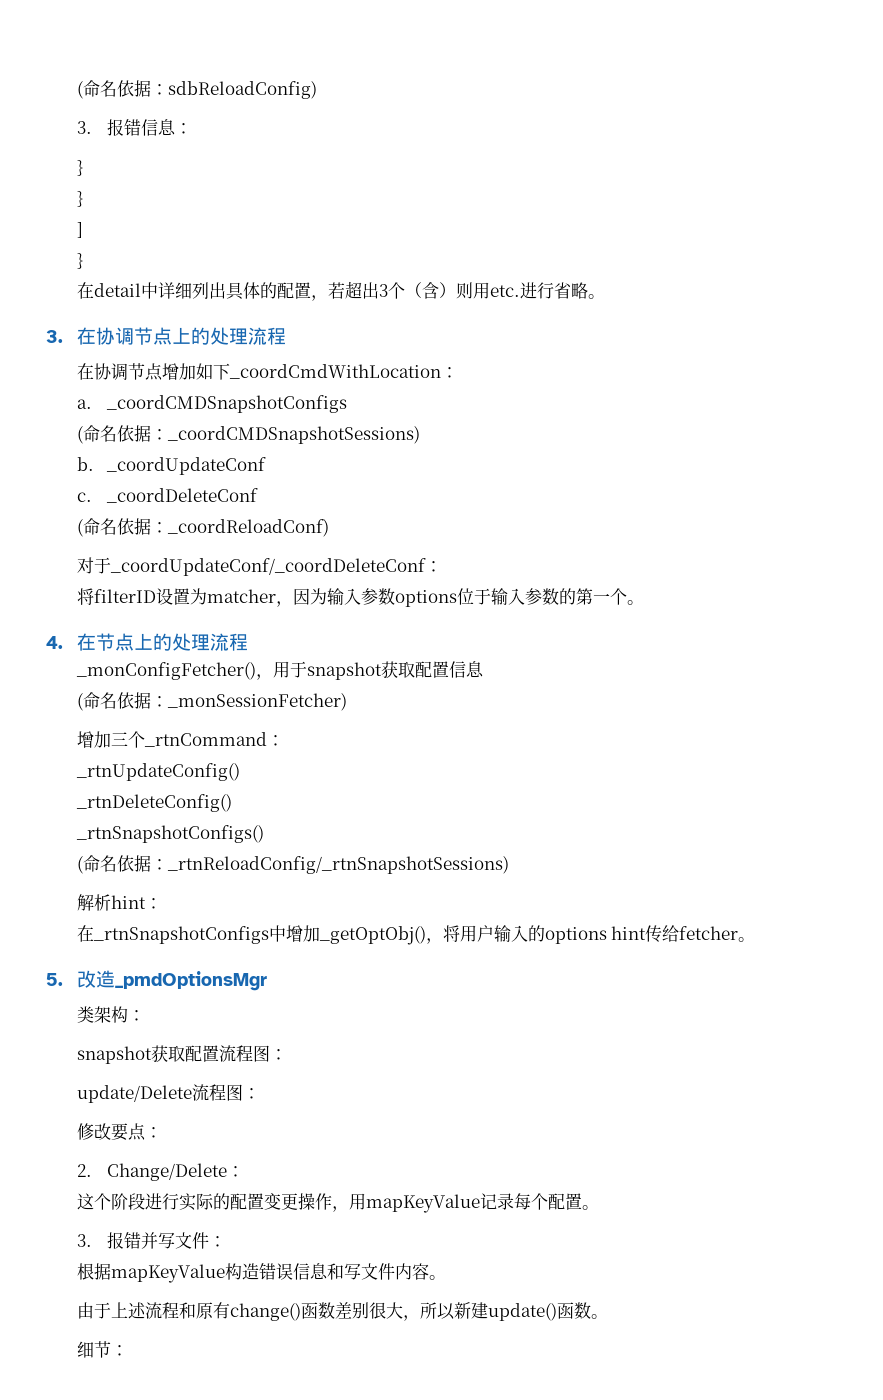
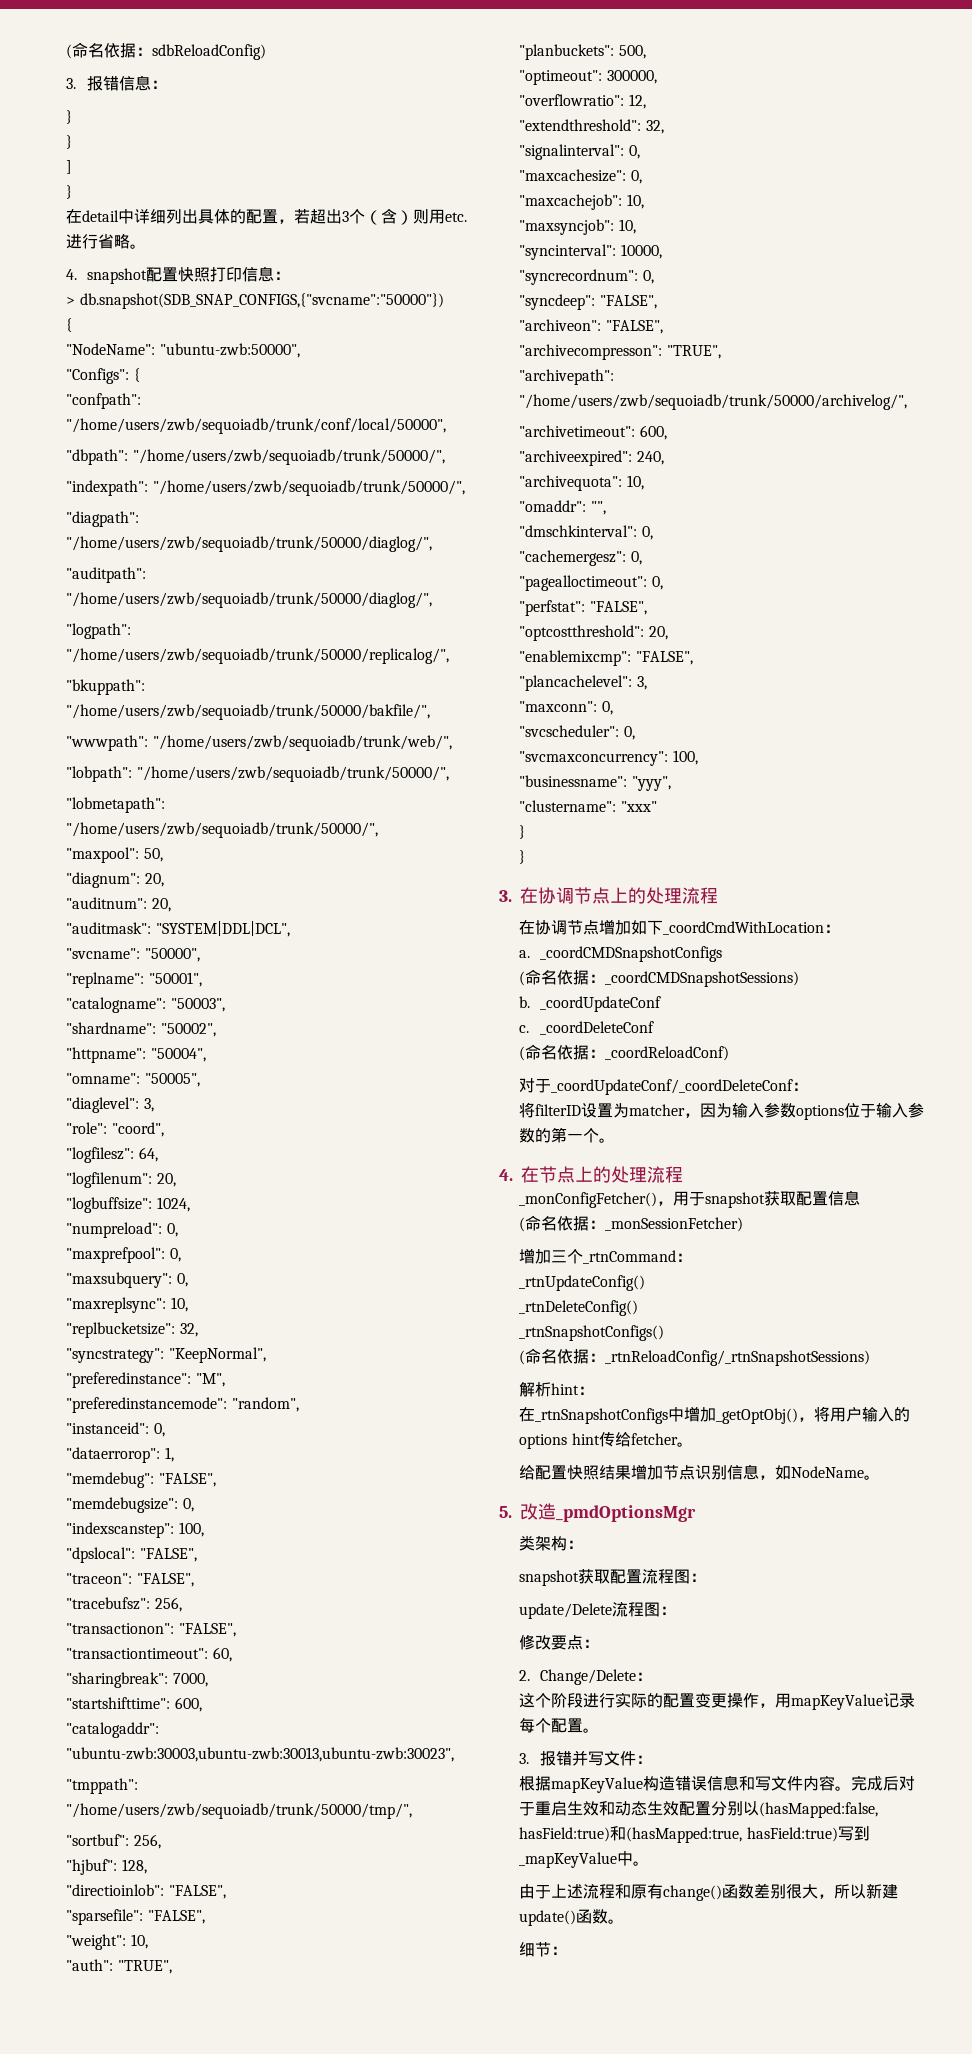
(605, 296) none -> [66,266,290,284] [66,293,444,309] [66,318,73,332] [66,343,300,358] [66,368,140,384] [66,393,142,409] [66,418,447,434] [66,449,445,465] [66,480,465,496] [66,511,140,527] [66,536,433,552] [66,567,147,583] [66,592,433,608] [66,623,132,639] [66,648,450,664] [66,679,146,695] [66,704,431,720] [66,735,452,751] [66,766,449,782] [66,797,166,813] [66,822,379,838] [66,847,163,863] [66,872,164,888] [66,897,171,912] [66,921,290,937] [66,948,200,962] [66,972,202,988] [66,997,225,1013] [66,1022,216,1037] [66,1047,206,1063] [66,1073,200,1087] [66,1097,154,1113] [66,1122,164,1137] [66,1147,158,1163] [66,1172,176,1188] [66,1197,190,1213] [66,1222,178,1238] [66,1247,181,1263] [66,1272,188,1288] [66,1297,188,1313] [66,1322,198,1338] [66,1347,266,1363] [66,1372,225,1388] [66,1397,299,1413] [66,1422,165,1437] [66,1447,174,1463] [66,1472,216,1488] [66,1497,194,1513] [66,1522,204,1538] [66,1547,197,1563] [66,1573,194,1587] [66,1597,182,1612] [66,1623,236,1637] [66,1647,232,1662] [66,1672,208,1688] [66,1697,202,1712] [66,1722,160,1738] [66,1747,455,1762] [66,1778,139,1794] [66,1803,413,1819] [66,1834,161,1849] [66,1859,147,1875] [66,1884,226,1899] [66,1909,205,1925] [66,1934,148,1950] [66,1959,172,1974] [519,44,646,60] [519,70,657,85] [519,94,646,109] [519,119,664,134] [519,144,640,160] [519,169,642,184] [519,194,644,210] [519,219,636,235] [519,244,662,260] [519,269,654,285] [519,294,657,310] [519,319,663,334] [519,344,721,360] [519,369,615,385] [519,394,908,410] [519,425,667,440] [519,450,664,466] [519,475,644,491] [519,500,606,515] [519,525,653,540] [519,550,642,566] [519,575,663,591] [519,600,647,616] [519,625,668,641] [519,650,693,666] [519,675,647,691] [519,701,613,715] [519,725,635,740] [519,750,698,766] [519,775,671,791] [519,800,657,812] [519,825,526,839] [519,850,526,864] // 4. snapshot配置快照打印信息： // > db.snapshot(SDB_SNAP_CONFIGS,{"svcname":"50000"}) // { // "NodeName": "ubuntu-zwb:50000", // "Configs": { // "confpath": "/home/users/zwb/sequoiadb/trunk/conf/local/50000", // "dbpath": "/home/users/zwb/sequoiadb/trunk/50000/", // "indexpath": "/home/users/zwb/sequoiadb/trunk/50000/", // "diagpath": "/home/users/zwb/sequoiadb/trunk/50000/diaglog/", // "auditpath": "/home/users/zwb/sequoiadb/trunk/50000/diaglog/", // "logpath": "/home/users/zwb/sequoiadb/trunk/50000/replicalog/", // "bkuppath": "/home/users/zwb/sequoiadb/trunk/50000/bakfile/", // "wwwpath": "/home/users/zwb/sequoiadb/trunk/web/", // "lobpath": "/home/users/zwb/sequoiadb/trunk/50000/", // "lobmetapath": "/home/users/zwb/sequoiadb/trunk/50000/", // "maxpool": 50, // "diagnum": 20, // "auditnum": 20, // "auditmask": "SYSTEM|DDL|DCL", // "svcname": "50000", // "replname": "50001", // "catalogname": "50003", // "shardname": "50002", // "httpname": "50004", // "omname": "50005", // "diaglevel": 3, // "role": "coord", // "logfilesz": 64, // "logfilenum": 20, // "logbuffsize": 1024, // "numpreload": 0, // "maxprefpool": 0, // "maxsubquery": 0, // "maxreplsync": 10, // "replbucketsize": 32, // "syncstrategy": "KeepNormal", // "preferedinstance": "M", // "preferedinstancemode": "random", // "instanceid": 0, // "dataerrorop": 1, // "memdebug": "FALSE", // "memdebugsize": 0, // "indexscanstep": 100, // "dpslocal": "FALSE", // "traceon": "FALSE", // "tracebufsz": 256, // "transactionon": "FALSE", // "transactiontimeout": 60, // "sharingbreak": 7000, // "startshifttime": 600, // "catalogaddr": "ubuntu-zwb:30003,ubuntu-zwb:30013,ubuntu-zwb:30023", // "tmppath": "/home/users/zwb/sequoiadb/trunk/50000/tmp/", // "sortbuf": 256, // "hjbuf": 128, // "directioinlob": "FALSE", // "sparsefile": "FALSE", // "weight": 10, // "auth": "TRUE", // "planbuckets": 500, // "optimeout": 300000, // "overflowratio": 12, // "extendthreshold": 32, // "signalinterval": 0, // "maxcachesize": 0, // "maxcachejob": 10, // "maxsyncjob": 10, // "syncinterval": 10000, // "syncrecordnum": 0, // "syncdeep": "FALSE", // "archiveon": "FALSE", // "archivecompresson": "TRUE", // "archivepath": "/home/users/zwb/sequoiadb/trunk/50000/archivelog/", // "archivetimeout": 600, // "archiveexpired": 240, // "archivequota": 10, // "omaddr": "", // "dmschkinterval": 0, // "cachemergesz": 0, // "pagealloctimeout": 0, // "perfstat": "FALSE", // "optcostthreshold": 20, // "enablemixcmp": "FALSE", // "plancachelevel": 3, // "maxconn": 0, // "svcscheduler": 0, // "svcmaxconcurrency": 100, // "businessname": "yyy", // "clustername": "xxx" // } // }
(756, 939) none -> [519,1464,881,1480] // 给配置快照结果增加节点识别信息，如NodeName。
(446, 1277) none -> [851,1775,916,1791] [519,1801,879,1818] [519,1826,870,1843] [519,1851,650,1868] 完成后对于重启生效和动态生效配置分别以(hasMapped:false, hasField:true)和(hasMapped:true, hasField:true)写到_mapKeyValue中。

